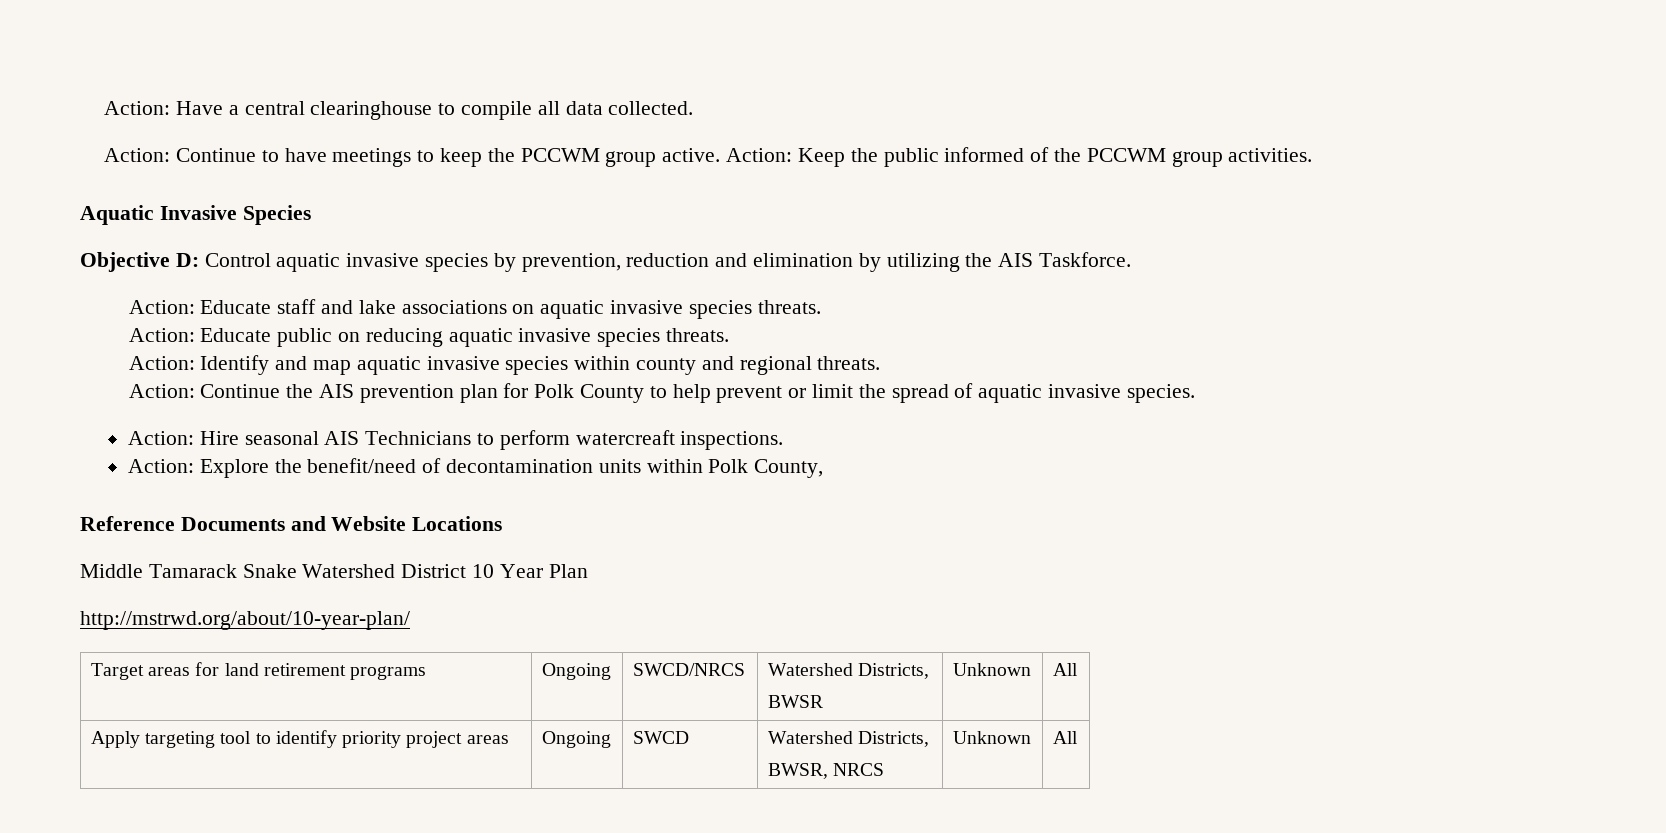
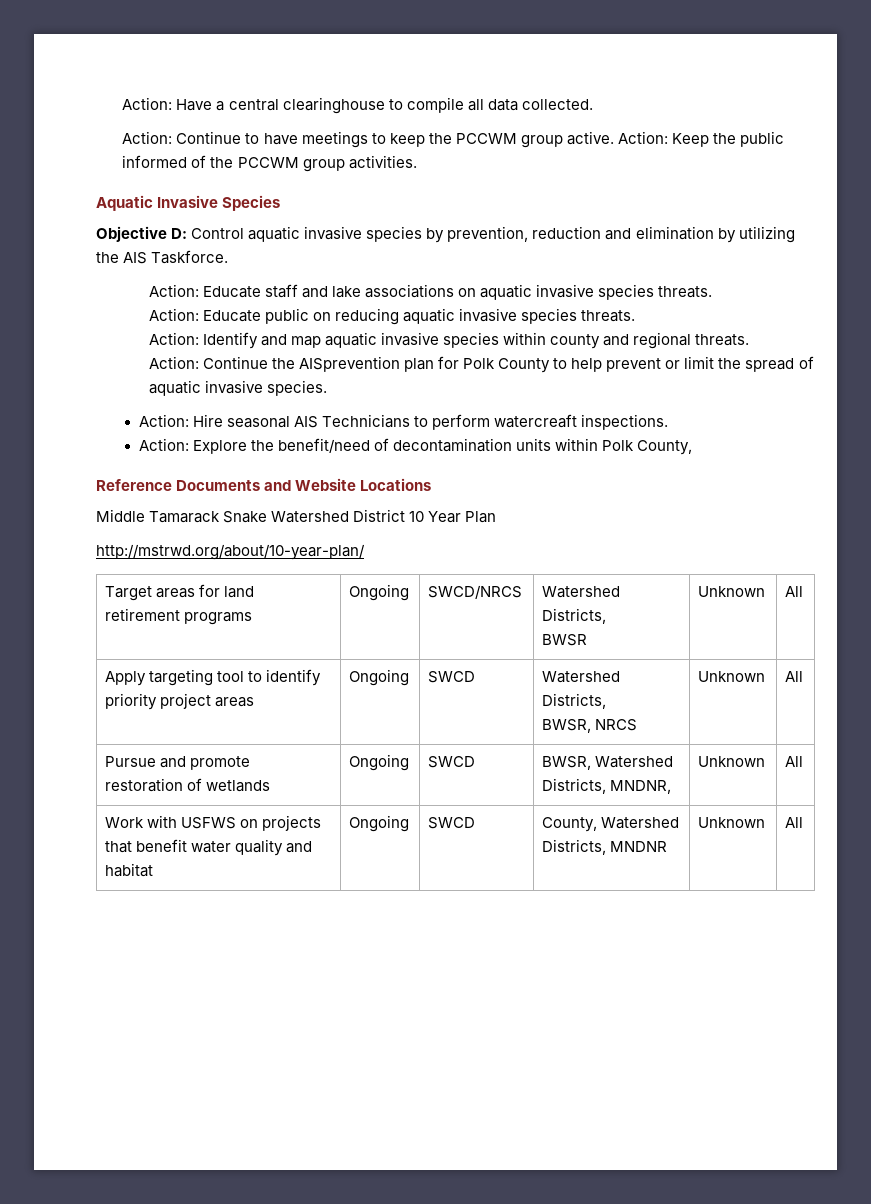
[318,384,454,403] AIS prevention -> [298,356,400,372] AISprevention
(1078, 737) none -> [105,756,251,770] [105,778,271,792] [349,754,410,771] [428,756,476,768] [542,756,674,770] [542,778,672,794] [698,756,766,767] [785,756,804,767] [105,815,322,831] [105,839,313,856] [105,863,154,877] [349,815,410,832] [428,817,476,829] [542,817,680,832] [542,839,668,855] [698,817,766,828] [785,817,804,828] // Pursue and promote restoration of wetlands | Ongoing | SWCD | BWSR, Watershed Districts, MNDNR, | Unknown | All // Work with USFWS on projects that benefit water quality and habitat | Ongoing | SWCD | County, Watershed Districts, MNDNR | Unknown | All

